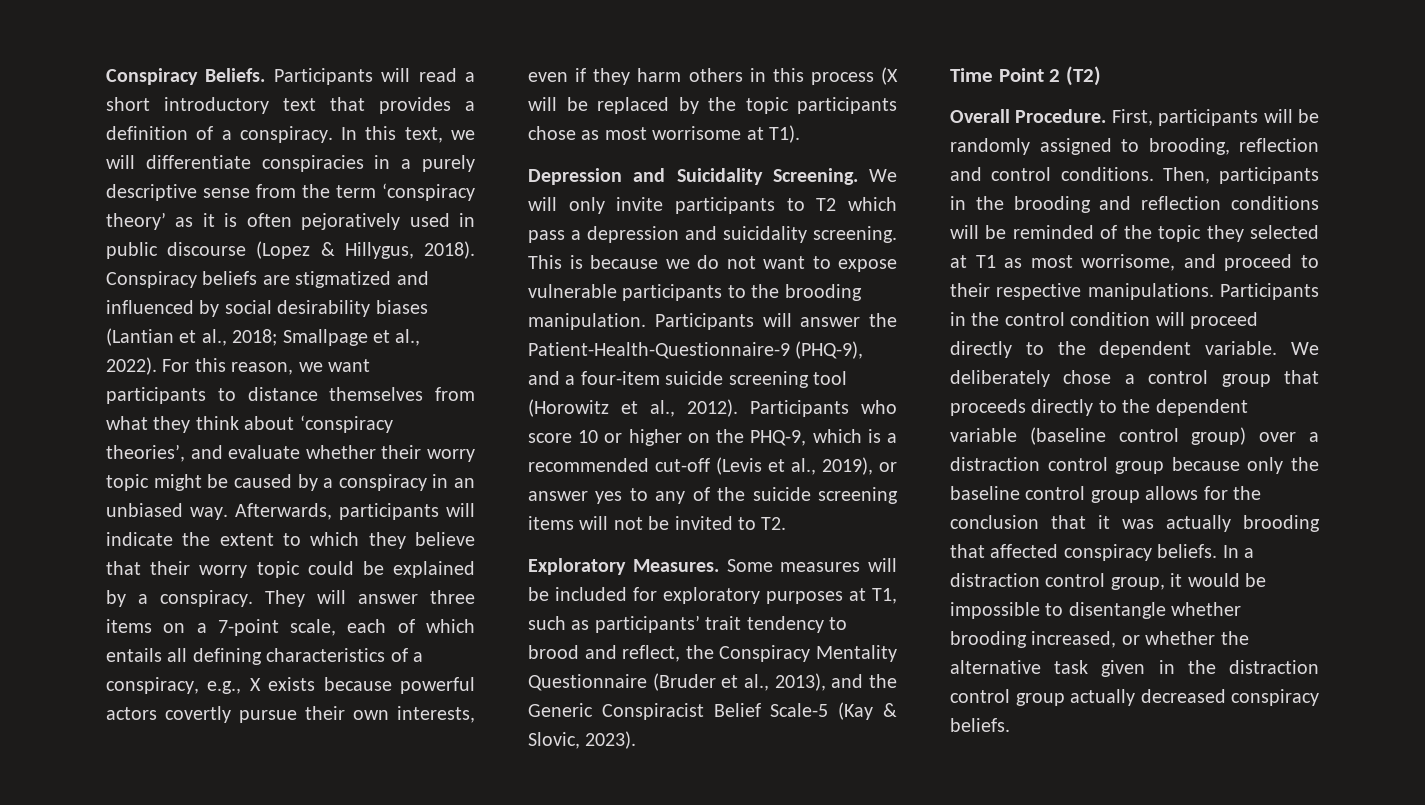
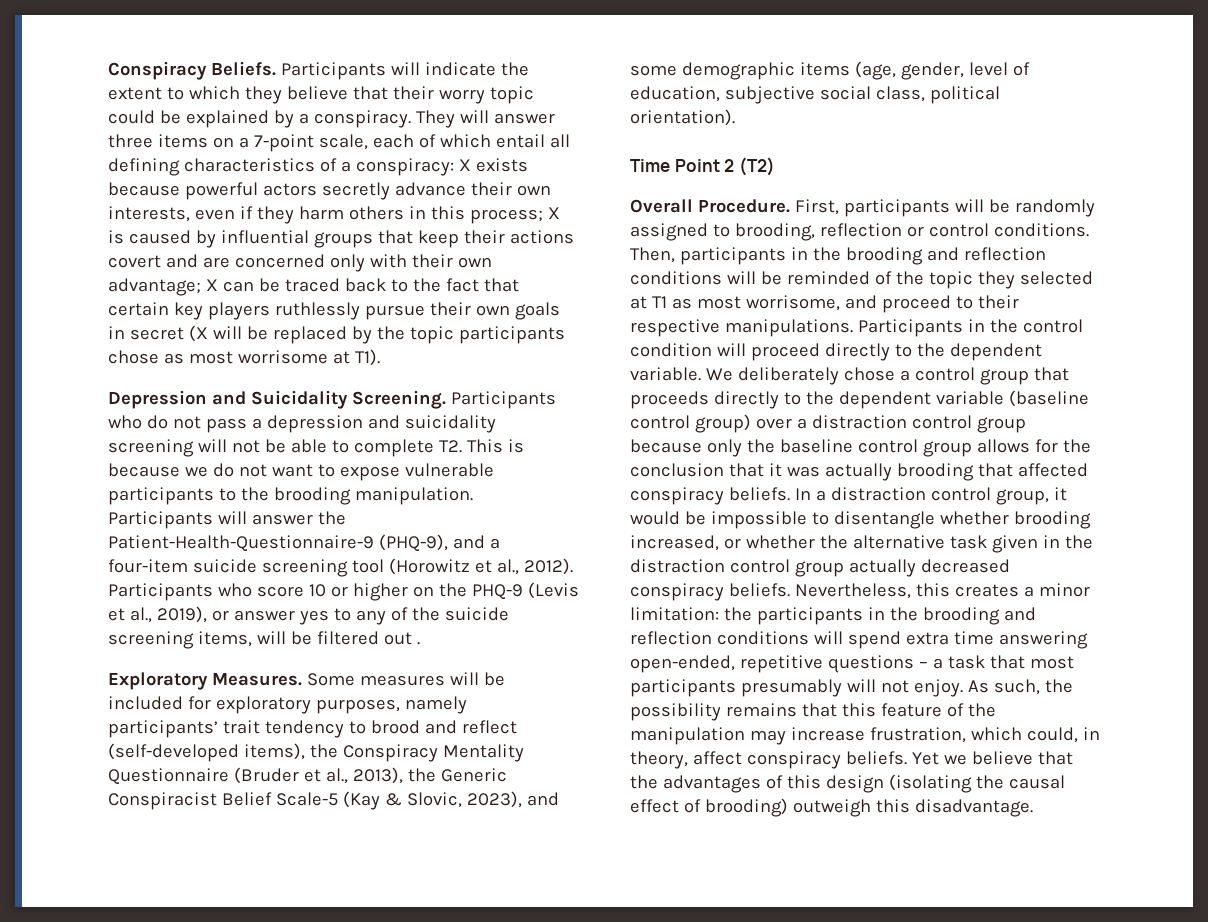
[418,68,475,82] [106,97,475,114] [106,126,475,143] [106,155,476,172] [106,183,475,201] [106,212,475,230] [106,241,475,259] [106,271,429,288] [106,300,428,317] [106,328,421,346] [106,357,370,375] [106,387,475,404] [106,415,393,433] [106,444,475,462] [106,474,475,491] [106,503,475,520] read a short introductory text that provides a definition of a conspiracy. In this text, we will differentiate conspiracies in a purely descriptive sense from the term ‘conspiracy theory’ as it is often pejoratively used in public discourse (Lopez & Hillygus, 2018). Conspiracy beliefs are stigmatized and influenced by social desirability biases (Lantian et al., 2018; Smallpage et al., 2022). For this reason, we want participants to distance themselves from what they think about ‘conspiracy theories’, and evaluate whether their worry topic might be caused by a conspiracy in an unbiased way. Afterwards, participants will -> (420, 68) none
[106,648,162,662] entails -> [495,134,545,148] entail
[106,677,242,694] conspiracy, e.g., -> [355,158,454,176] conspiracy:
[165,706,297,723] covertly pursue -> [321,182,466,200] secretly advance
[810,72,874,85] process -> [469,207,560,224] [108,230,574,248] [108,254,492,272] [108,278,519,296] [108,302,560,320] [108,326,184,340] process; X is caused by influential groups that keep their actions covert and are concerned only with their own advantage; X can be traced back to the fact that certain key players ruthlessly pursue their own goals in secret
[869,169,897,182] [528,197,897,214] We will only invite participants to T2 which -> [450,391,556,409] [108,415,201,429] Participants who do not
[813,226,897,243] screening. -> [108,439,462,457] screening will not be able to complete T2.
[750,429,897,446] [528,458,710,472] PHQ-9, which is a recommended cut-off -> [471,584,523,600] PHQ-9
[528,516,787,530] items will not be invited to T2. -> [197,631,420,647] items, will be filtered out .
[766,588,897,604] [528,616,590,630] purposes at T1, such as -> [315,696,467,714] purposes, namely
[622,645,681,662] reflect, -> [461,720,517,734] [108,743,305,762] reflect (self-developed items),
[831,674,864,688] and -> (403, 775) none
[585,731,637,749] 2023). -> [466,791,559,808] [630,61,1030,80] [630,86,1000,104] [630,109,735,126] 2023), and some demographic items (age, gender, level of education, subjective social class, political orientation).
[950,167,982,181] and -> [906,226,924,237] or
(1010, 725) none -> [794,583,1090,599] [630,607,1036,625] [630,631,1088,649] [630,655,1074,673] [630,679,1073,697] [630,703,996,721] [630,727,1100,745] [630,751,1073,769] [630,774,1065,793] [630,798,1033,817] Nevertheless, this creates a minor limitation: the participants in the brooding and reflection conditions will spend extra time answering open-ended, repetitive questions – a task that most participants presumably will not enjoy. As such, the possibility remains that this feature of the manipulation may increase frustration, which could, in theory, affect conspiracy beliefs. Yet we believe that the advantages of this design (isolating the causal effect of brooding) outweigh this disadvantage.

